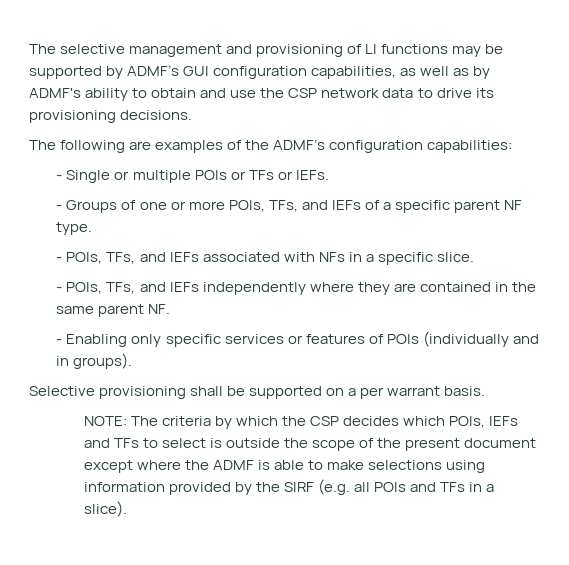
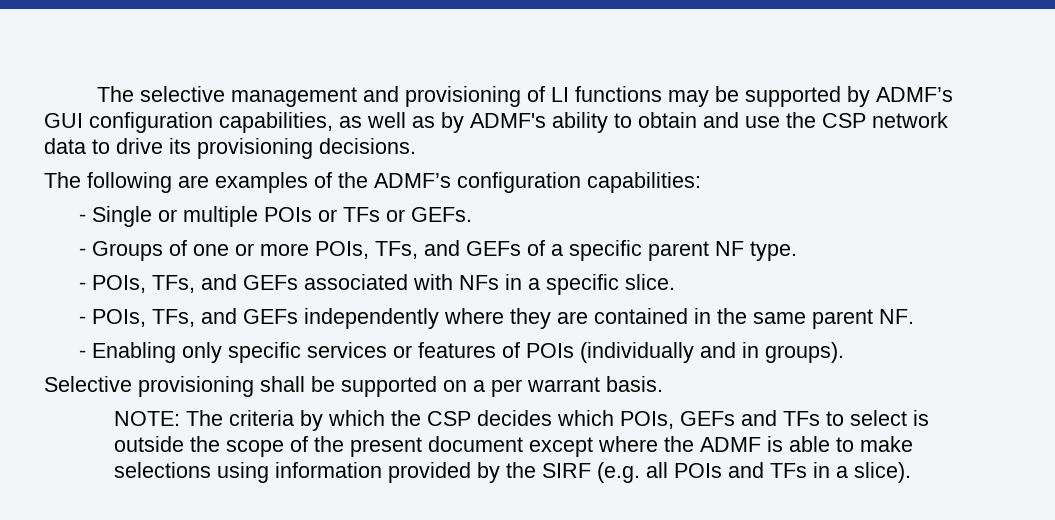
[295,170,329,180] IEFs. -> [410,207,472,222] GEFs.
[331,200,361,210] IEFs -> [465,241,521,256] GEFs
[169,252,199,262] IEFs -> [242,275,298,290] GEFs
[169,282,199,292] IEFs -> [242,309,298,324] GEFs
[489,416,519,426] IEFs -> [679,411,735,426] GEFs

